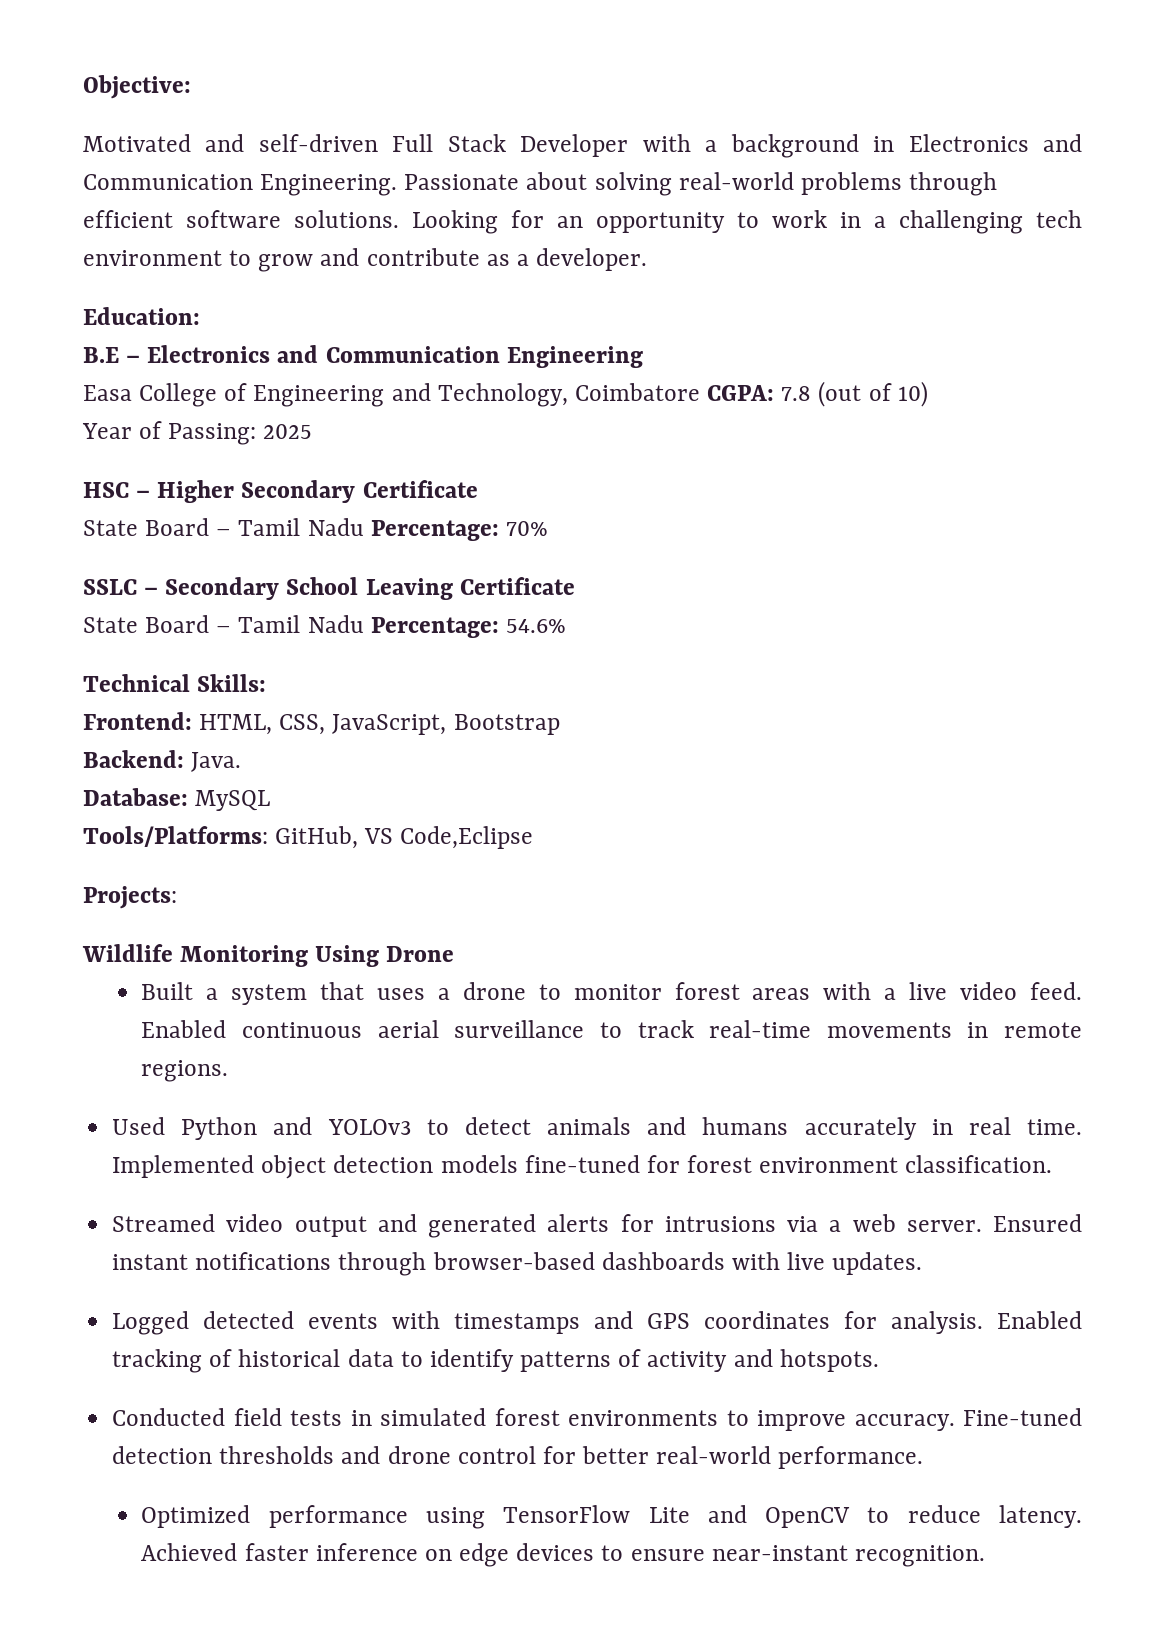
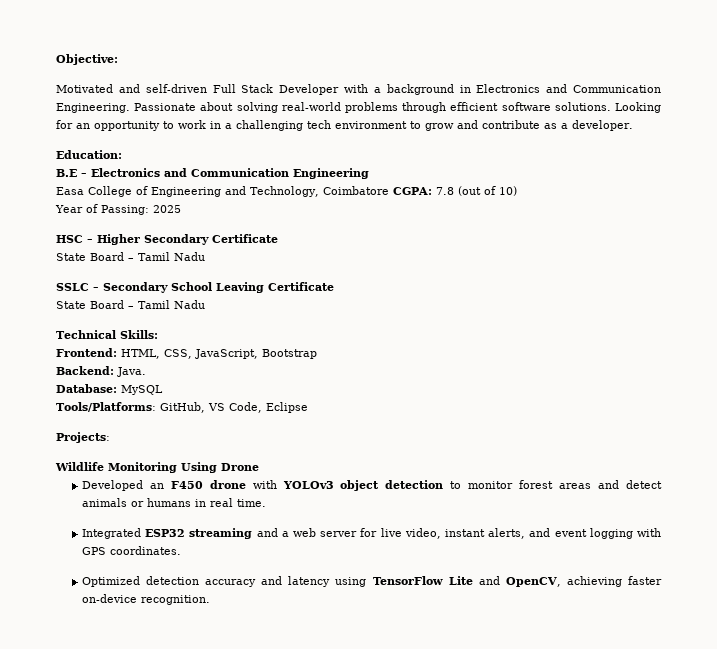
[370,520,548,541] Percentage: 70% -> (205, 256) none
[370,617,566,638] Percentage: 54.6% -> (205, 304) none
[400,826,534,849] Code,Eclipse -> [228,402,308,413] Code, Eclipse
[141,982,1082,1005] [141,1020,1082,1038] [141,1060,229,1082] [112,1117,1083,1140] [112,1155,1053,1179] [112,1214,1082,1238] [112,1252,923,1276] [112,1311,1082,1335] [112,1349,879,1373] [112,1408,1082,1431] [112,1446,924,1469] [141,1505,1083,1529] [141,1543,848,1567] Built a system that uses a drone to monitor forest areas with a live video feed. Enabled continuous aerial surveillance to track real-time movements in remote regions. // Used Python and YOLOv3 to detect animals and humans accurately in real time. Implemented object detection models fine-tuned for forest environment classification. // Streamed video output and generated alerts for intrusions via a web server. Ensured instant notifications through browser-based dashboards with live updates. // Logged detected events with timestamps and GPS coordinates for analysis. Enabled tracking of historical data to identify patterns of activity and hotspots. // Conducted field tests in simulated forest environments to improve accuracy. Fine-tuned detection thresholds and drone control for better real-world performance. // Optimized performance using TensorFlow Lite and OpenCV to reduce latency. Achieved faster inference on edge devices to ensure near-instant -> [81,480,662,491] [81,498,266,507] [81,528,662,539] [81,546,181,555] [81,576,662,587] [81,594,137,603] Developed an F450 drone with YOLOv3 object detection to monitor forest areas and detect animals or humans in real time. // Integrated ESP32 streaming and a web server for live video, instant alerts, and event logging with GPS coordinates. // Optimized detection accuracy and latency using TensorFlow Lite and OpenCV, achieving faster on-device

